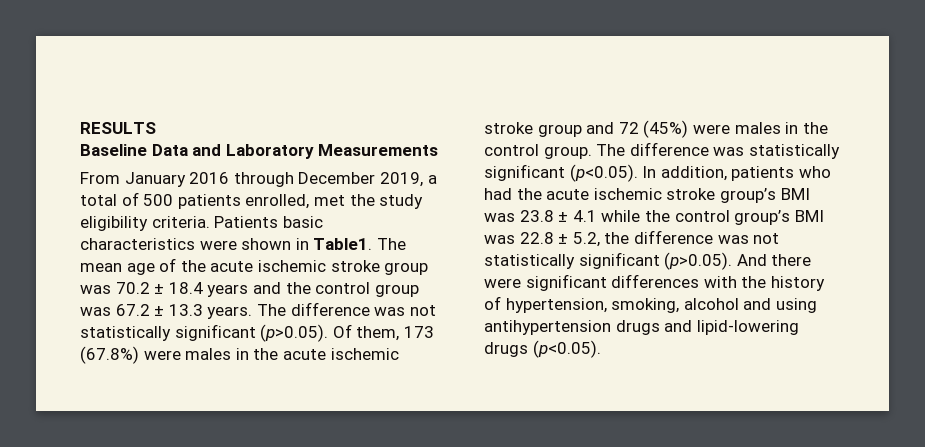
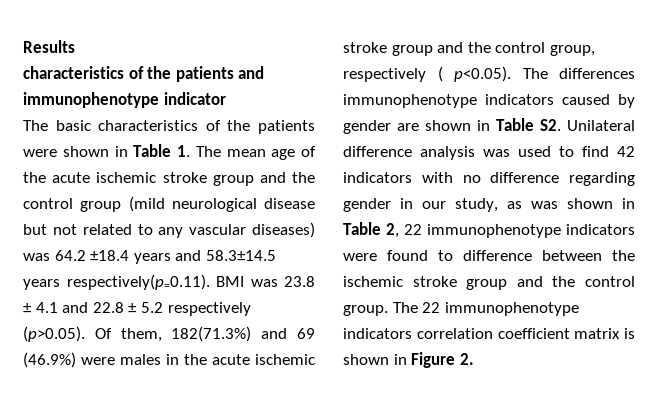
[80,122,156,134] [80,144,439,159] [80,172,437,187] [80,192,424,209] [80,216,323,231] [80,238,195,250] RESULTS // Baseline Data and Laboratory Measurements // From January 2016 through December 2019, a total of 500 patients enrolled, met the study eligibility criteria. Patients basic characteristics -> [23,40,75,53] [23,66,265,82] [23,92,226,108] [23,120,315,134] Results // characteristics of the patients and immunophenotype indicator // The basic characteristics of the patients
[313,238,373,250] Table1. -> [133,144,190,157] Table 1.
[80,282,419,297] [80,302,436,319] [80,324,434,342] [80,346,139,364] was 70.2 ± 18.4 years and the control group was 67.2 ± 13.3 years. The difference was not statistically significant (p>0.05). Of them, 173 (67.8%) -> [259,172,315,183] [23,196,315,212] [23,222,315,238] [23,250,276,264] [23,274,315,290] [23,302,251,316] [23,326,316,342] [23,352,76,368] and the control group (mild neurological disease but not related to any vascular diseases) was 64.2 ±18.4 years and 58.3±14.5 years respectively(p=0.11). BMI was 23.8 ± 4.1 and 22.8 ± 5.2 respectively (p>0.05). Of them, 182(71.3%) and 69 (46.9%)
[618,120,828,138] [484,142,840,159] [484,164,831,182] [484,188,810,203] [484,210,824,225] [484,230,780,247] [484,252,812,270] [484,274,825,291] [484,296,817,313] [484,320,799,335] [484,340,601,358] 72 (45%) were males in the control group. The difference was statistically significant (p<0.05). In addition, patients who had the acute ischemic stroke group’s BMI was 23.8 ± 4.1 while the control group’s BMI was 22.8 ± 5.2, the difference was not statistically significant (p>0.05). And there were significant differences with the history of hypertension, smoking, alcohol and using antihypertension drugs and lipid-lowering drugs (p<0.05). -> [467,42,595,56] [343,66,635,82] [343,94,635,108] [343,118,635,134] [343,146,635,160] [343,172,635,186] [343,198,635,212] [343,222,635,238] [343,250,635,261] [343,276,635,290] [343,302,579,316] [343,328,635,339] [343,352,474,368] the control group, respectively ( p<0.05). The differences immunophenotype indicators caused by gender are shown in Table S2. Unilateral difference analysis was used to find 42 indicators with no difference regarding gender in our study, as was shown in Table 2, 22 immunophenotype indicators were found to difference between the ischemic stroke group and the control group. The 22 immunophenotype indicators correlation coefficient matrix is shown in Figure 2.

